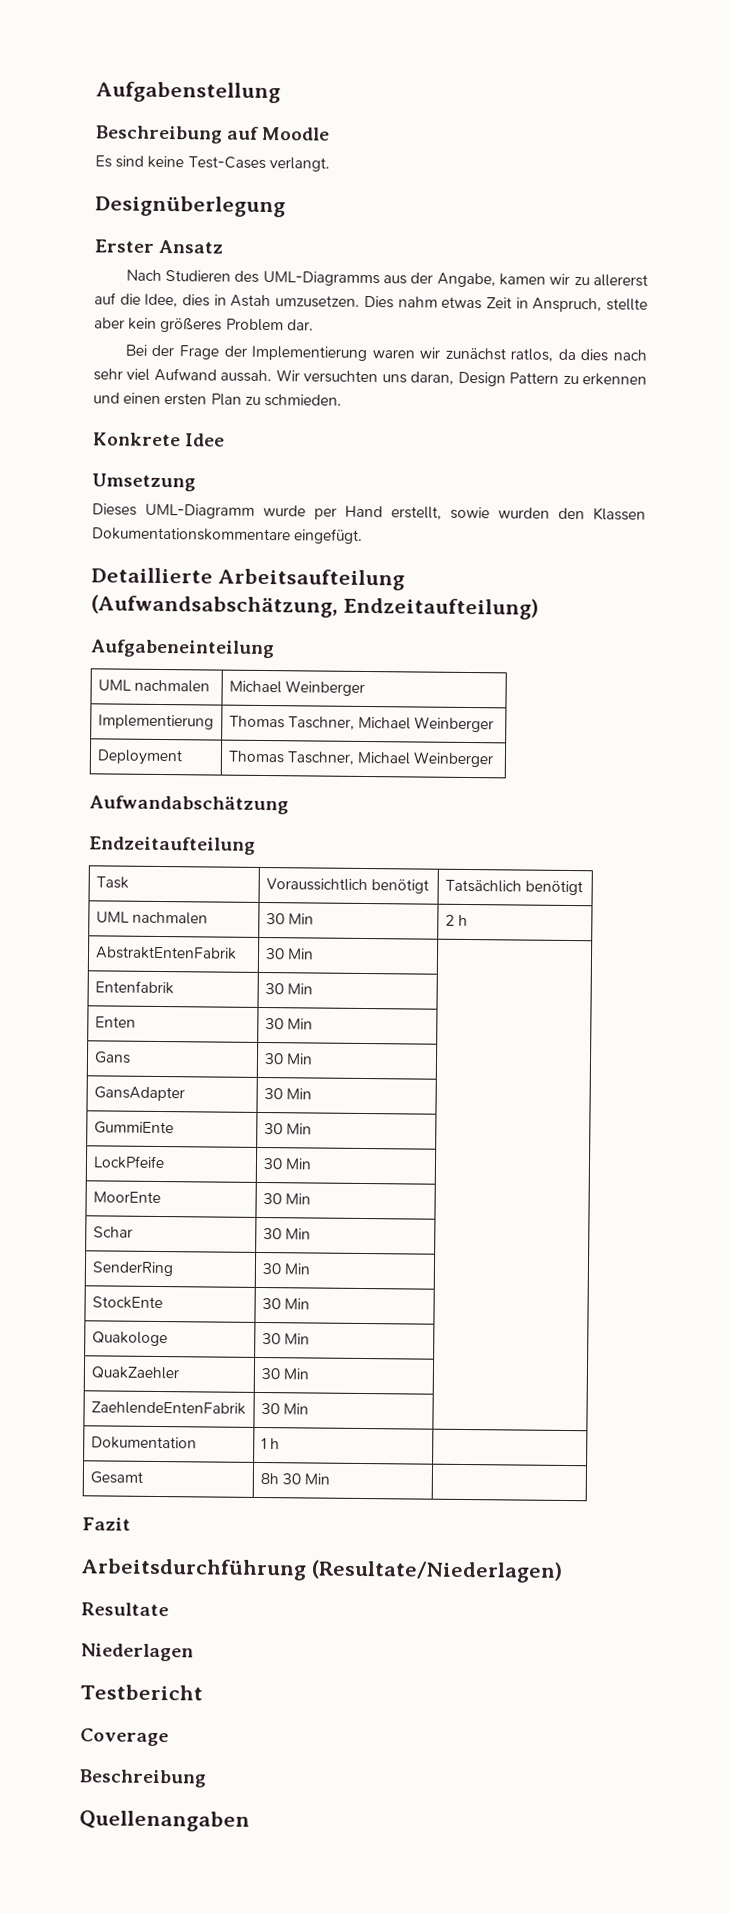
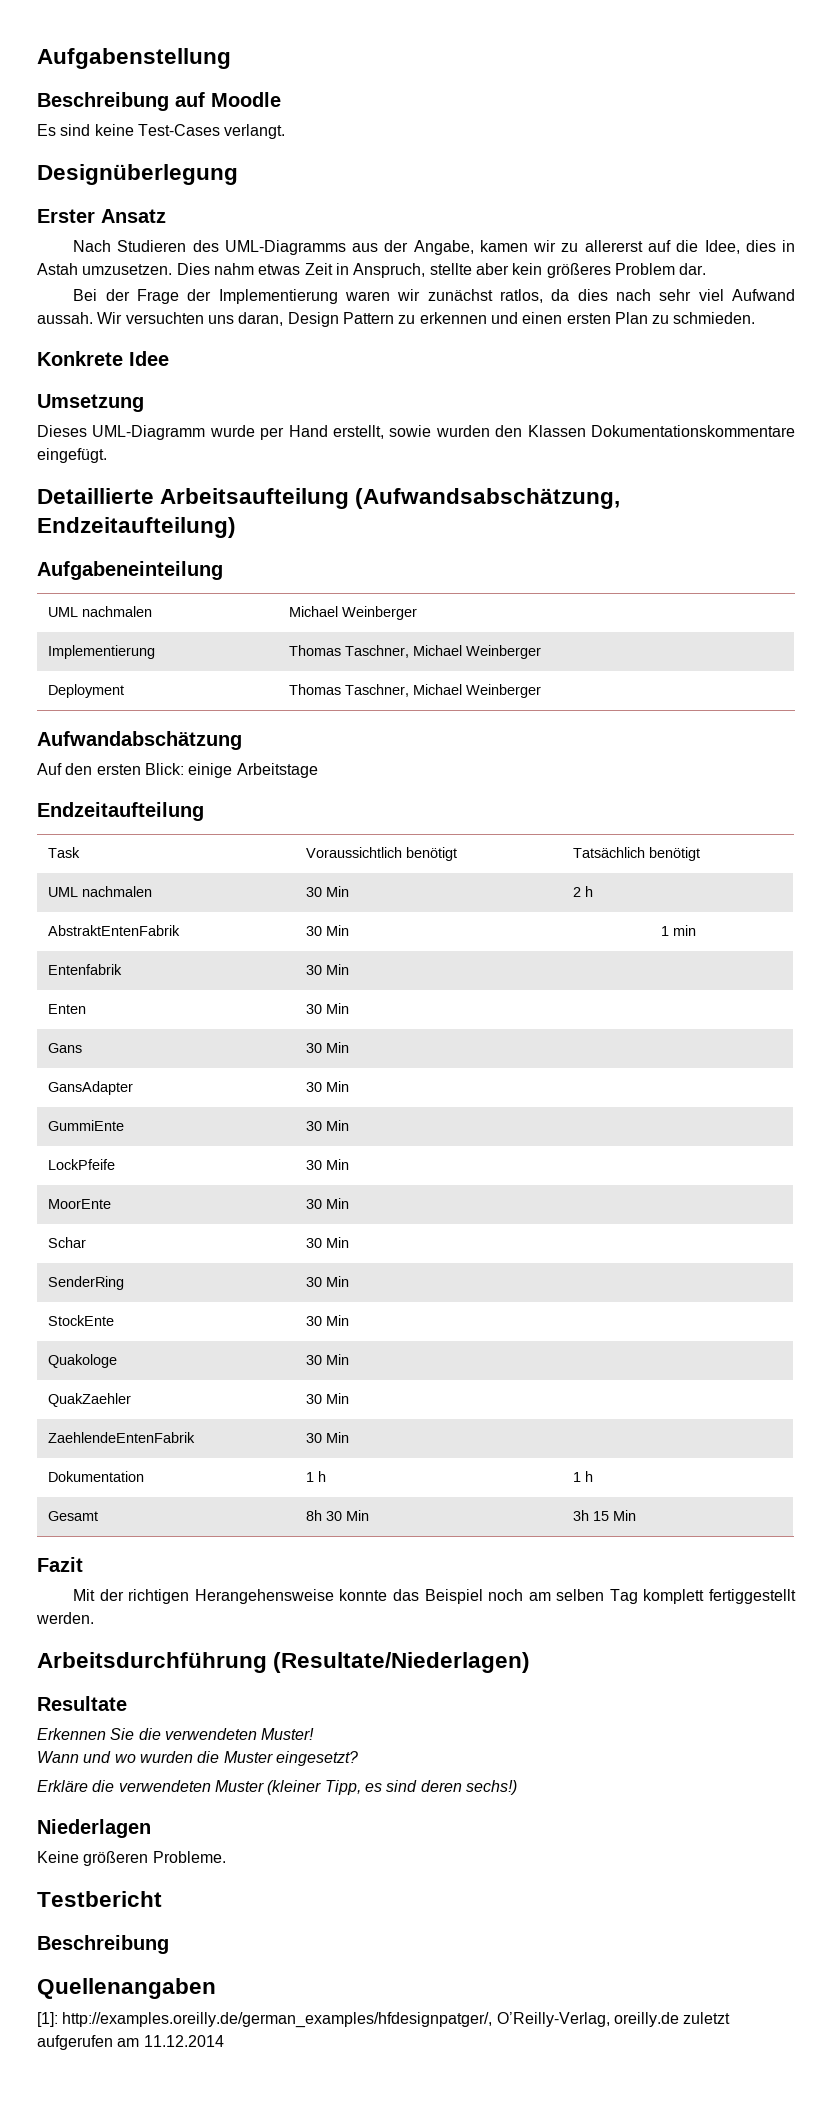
(289, 805) none -> [37,763,318,778] // Auf den ersten Blick: einige Arbeitstage
(314, 954) none -> [660,925,696,936] 1 min
(280, 1444) none -> [573,1471,594,1482] 1 h
[82,1517,131,1531] [81,1558,563,1583] [81,1602,169,1617] [81,1643,194,1662] // Fazit // Arbeitsdurchführung (Resultate/Niederlagen) // Resultate // Niederlagen -> [573,1510,637,1521] [37,1557,83,1572] [73,1589,796,1604] [36,1612,94,1624] [37,1652,531,1673] [37,1696,127,1711] [37,1728,315,1740] [37,1751,358,1766] [37,1780,517,1795] [37,1819,151,1838] [37,1851,226,1866] 3h 15 Min // Fazit // Mit der richtigen Herangehensweise konnte das Beispiel noch am selben Tag komplett fertiggestellt werden. // Arbeitsdurchführung (Resultate/Niederlagen) // Resultate // Erkennen Sie die verwendeten Muster! // Wann und wo wurden die Muster eingesetzt? // Erkläre die verwendeten Muster (kleiner Tipp, es sind deren sechs!) // Niederlagen // Keine größeren Probleme.
[80,1728,169,1747] // Coverage -> (162, 1899) none
(250, 1821) none -> [37,2012,731,2028] [37,2035,224,2050] // [1]: http://examples.oreilly.de/german_examples/hfdesignpatger/, O’Reilly-Verlag, oreilly.de zuletzt aufgerufen am 11.12.2014

